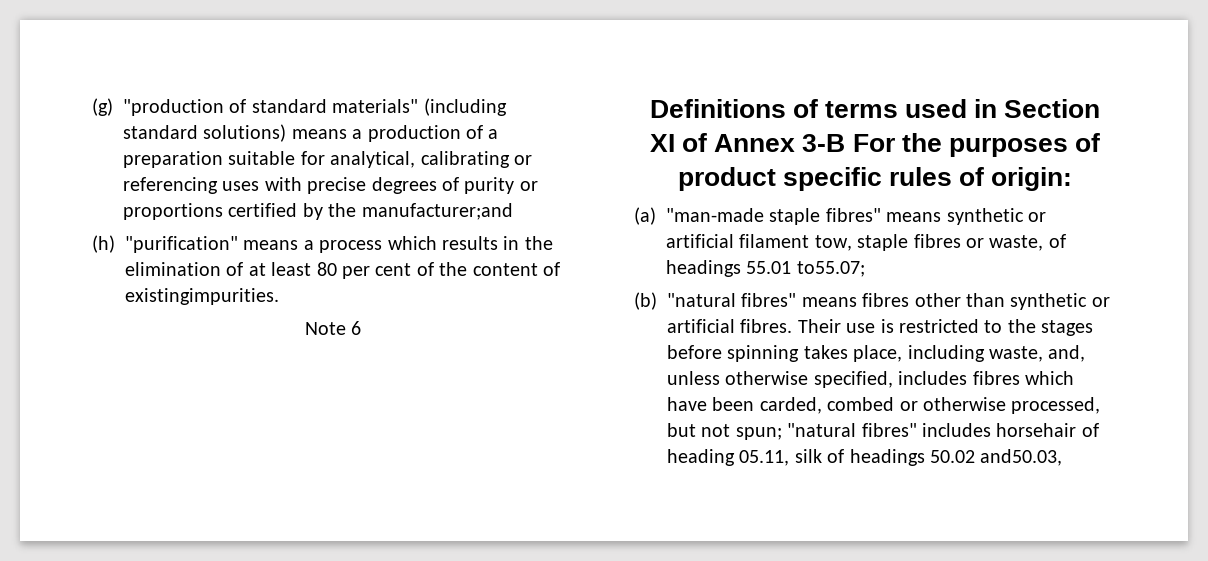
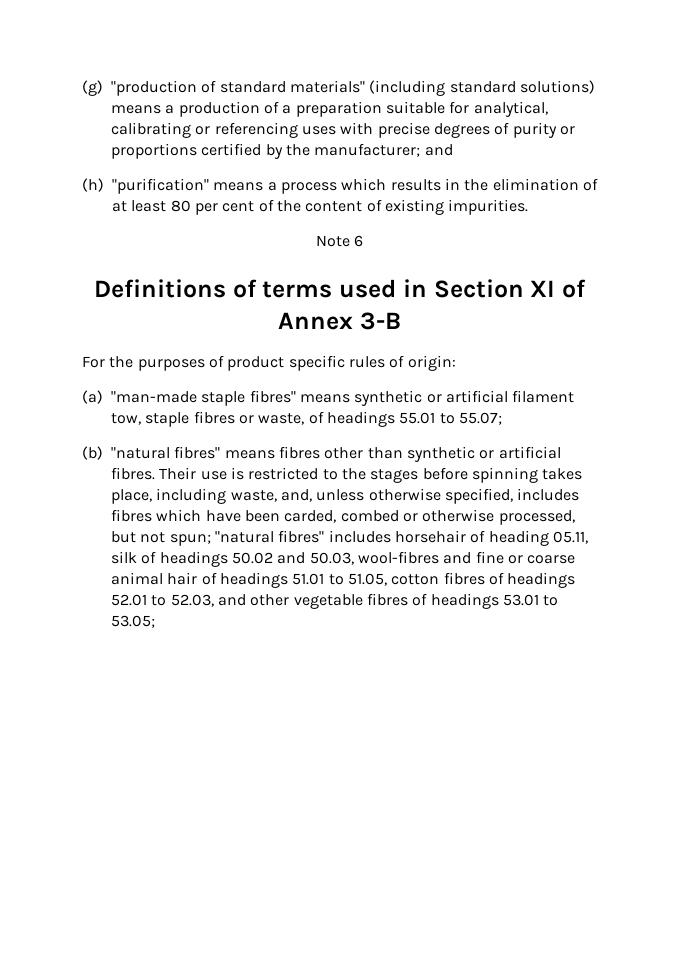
[361,203,513,220] manufacturer;and -> [314,143,453,157] manufacturer; and
[125,288,279,305] existingimpurities. -> [384,199,529,215] existing impurities.
(846, 143) none -> (401, 321) //
[796,261,865,277] to55.07; -> [439,412,502,425] to 55.07;
[980,449,1063,466] and50.03, -> [277,551,576,565] [111,572,576,588] [111,593,559,609] [111,615,155,628] and 50.03, wool-fibres and fine or coarse animal hair of headings 51.01 to 51.05, cotton fibres of headings 52.01 to 52.03, and other vegetable fibres of headings 53.01 to 53.05;

